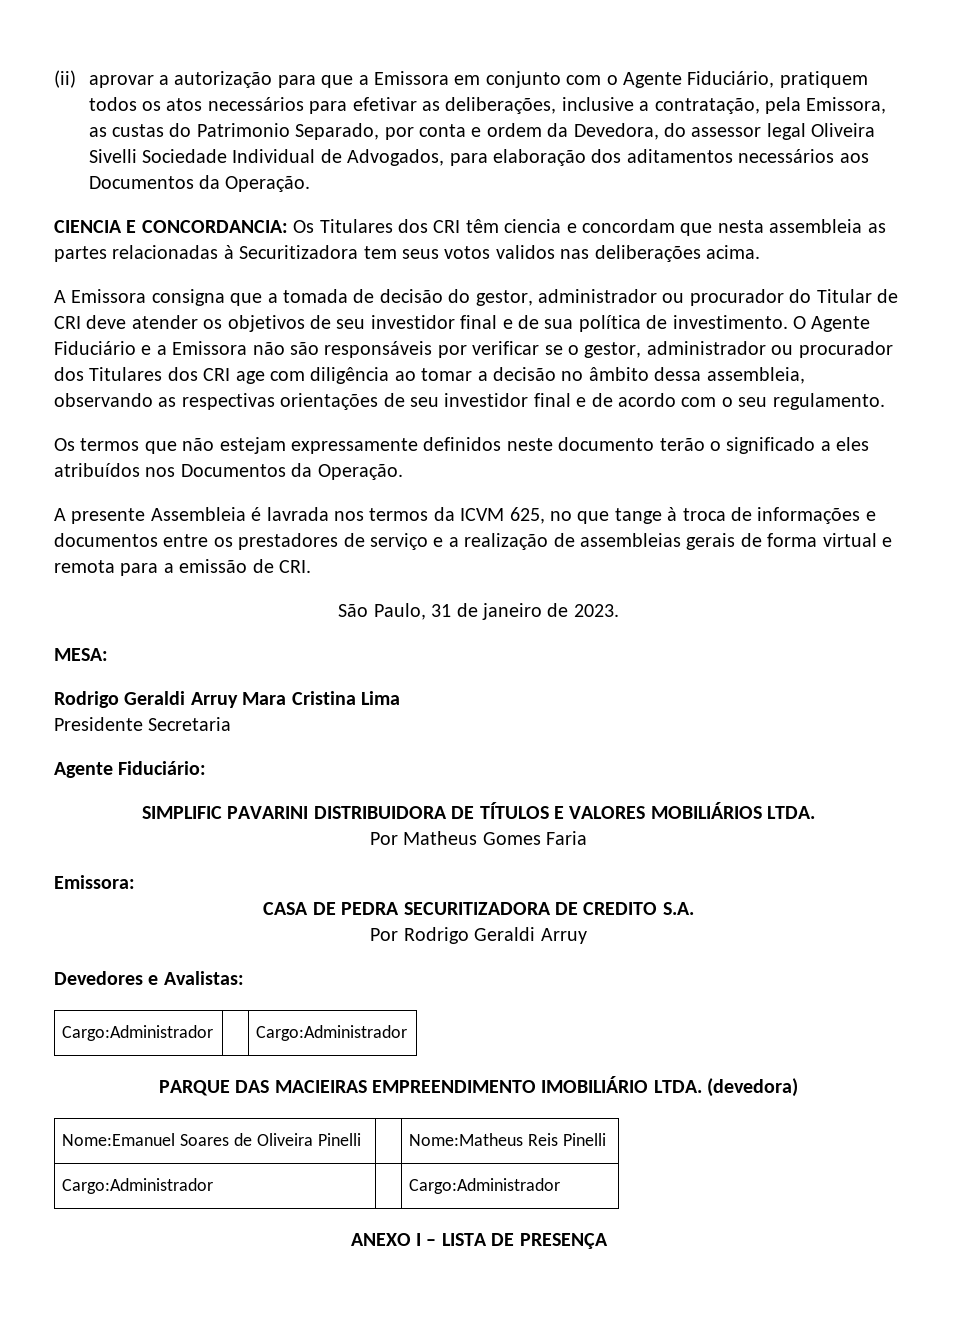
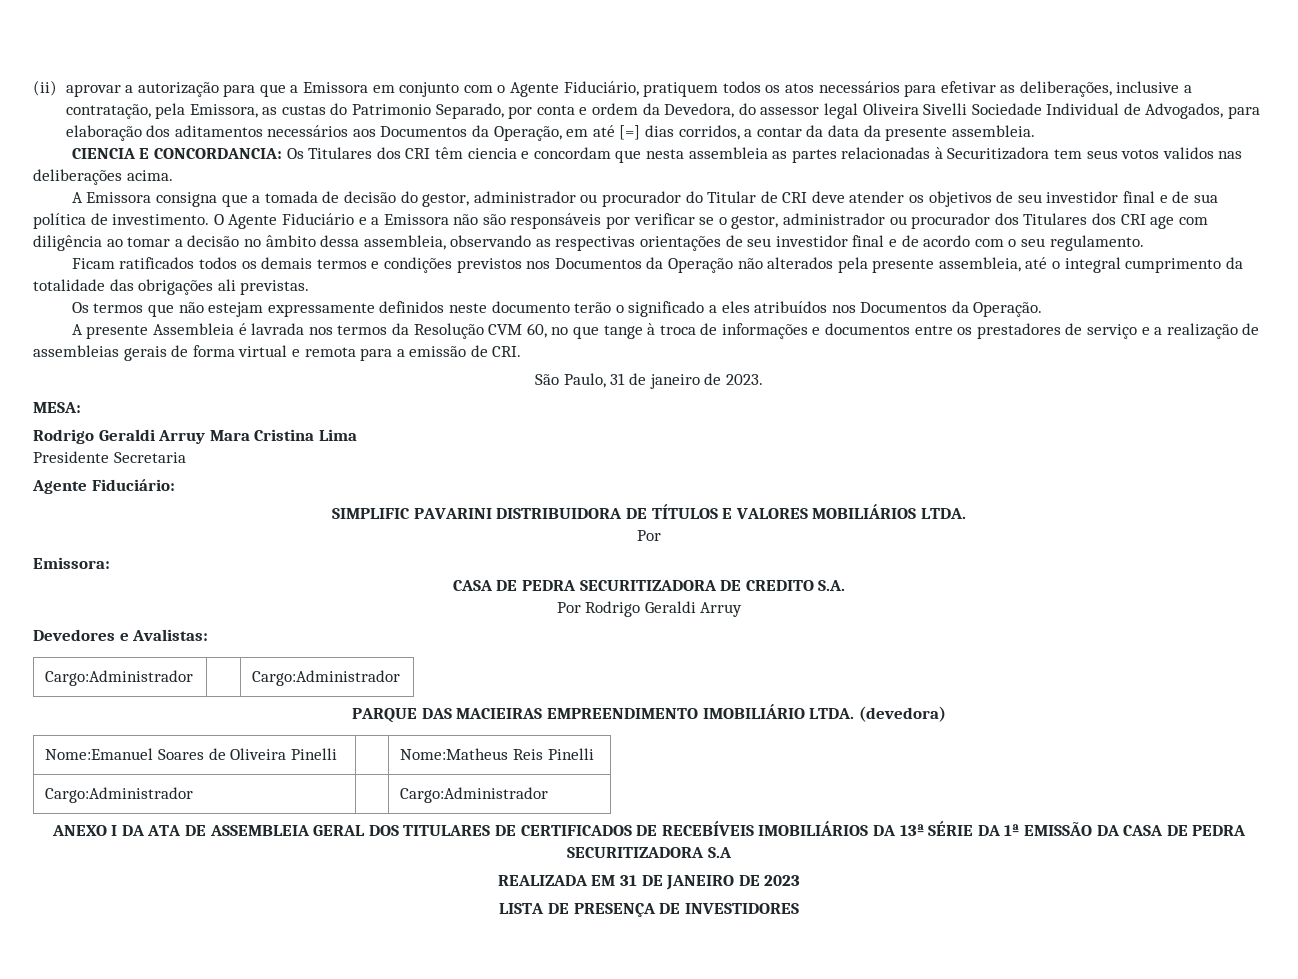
[225,176,311,192] Operação. -> [493,125,1035,141] Operação, em até [=] dias corridos, a contar da data da presente assembleia.
(885, 401) none -> [71,257,1243,273] [33,279,310,295] // Ficam ratificados todos os demais termos e condições previstos nos Documentos da Operação não alterados pela presente assembleia, até o integral cumprimento da totalidade das obrigações ali previstas.
[460,507,545,524] ICVM 625, -> [413,323,547,339] Resolução CVM 60,
[403,831,588,845] Matheus Gomes Faria -> (661, 535) none
[426,1239,437,1246] – -> [121,821,1247,836] [567,847,732,858] [497,875,801,890] DA ATA DE ASSEMBLEIA GERAL DOS TITULARES DE CERTIFICADOS DE RECEBÍVEIS IMOBILIÁRIOS DA 13ª SÉRIE DA 1ª EMISSÃO DA CASA DE PEDRA SECURITIZADORA S.A // REALIZADA EM 31 DE JANEIRO DE 2023 //
(608, 1241) none -> [659,903,799,914] DE INVESTIDORES

